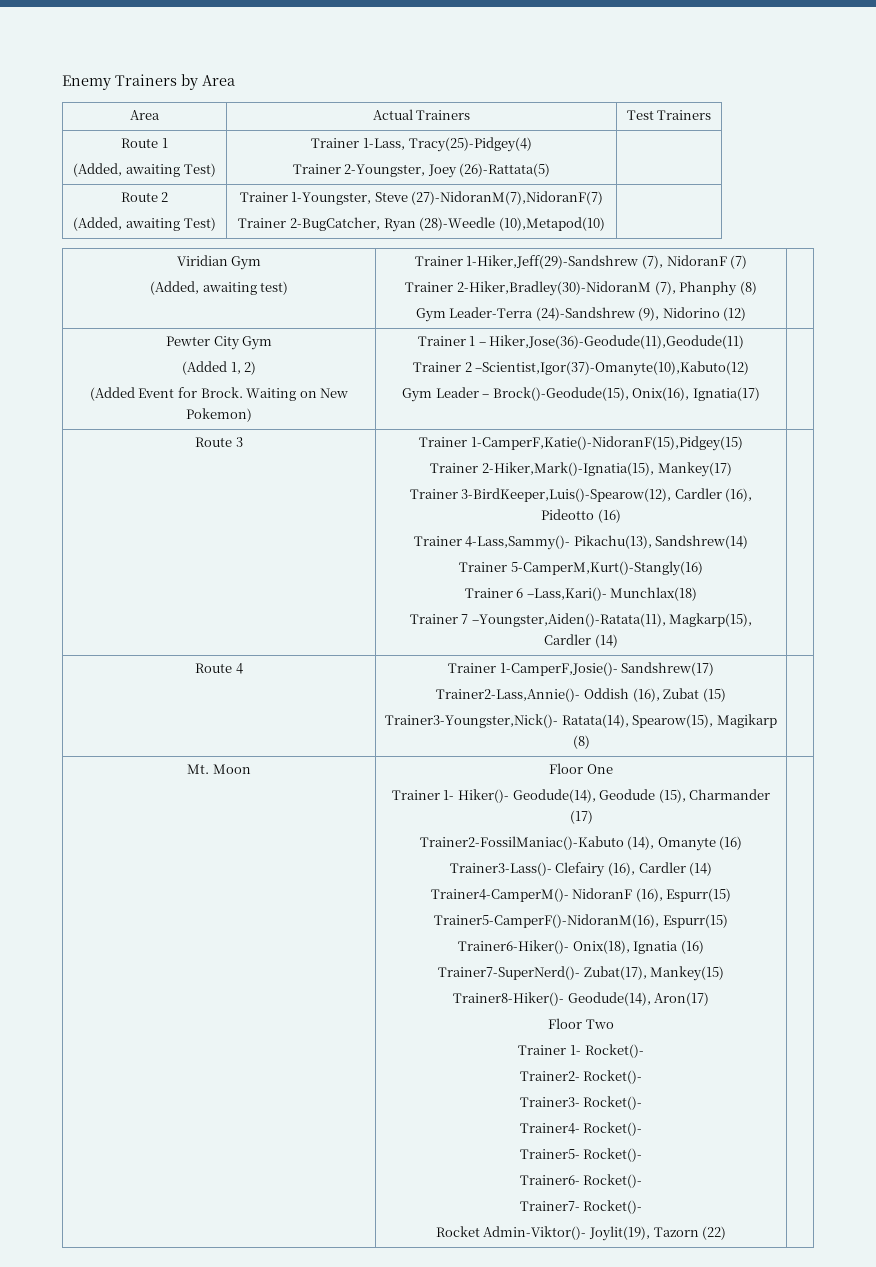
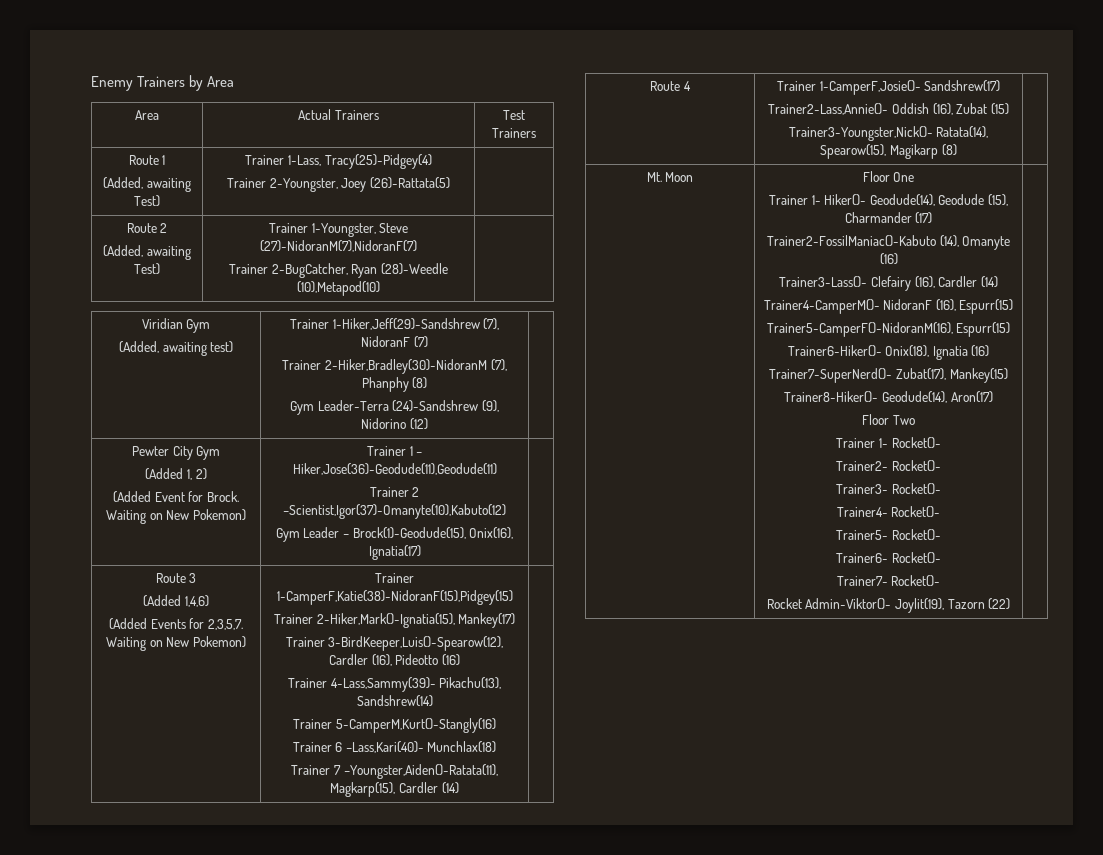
[492,387,629,401] Brock()-Geodude(15), -> [352,527,466,539] Brock(1)-Geodude(15),
[419,436,743,451] | Trainer 1-CamperF,Katie()-NidoranF(15),Pidgey(15) -> [143,595,209,607] [109,618,243,630] [106,636,246,651] [375,573,414,583] [276,590,513,605] // (Added 1,4,6) // (Added Events for 2,3,5,7. Waiting on New Pokemon) | Trainer 1-CamperF,Katie(38)-NidoranF(15),Pidgey(15)
[465,535,571,550] 4-Lass,Sammy()- -> [330,677,436,692] 4-Lass,Sammy(39)-
[526,587,607,601] –Lass,Kari()- -> [345,741,424,753] –Lass,Kari(40)-

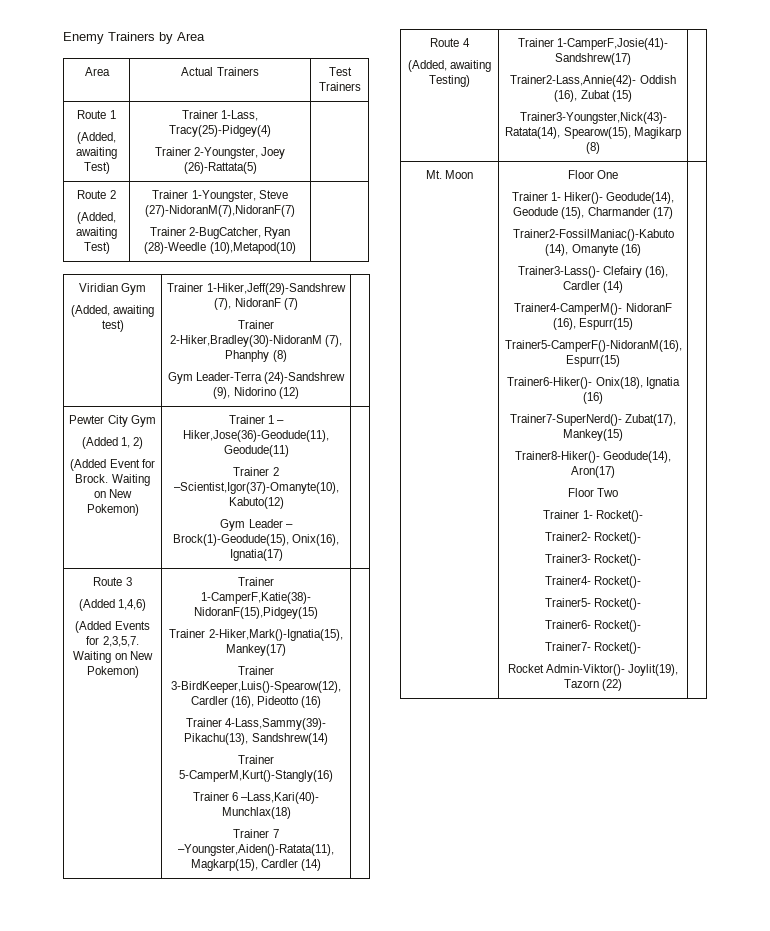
[776,80,921,95] | Trainer 1-CamperF,Josie()- -> [407,60,492,72] [429,75,470,87] [517,38,669,50] // (Added, awaiting Testing) | Trainer 1-CamperF,Josie(41)-
[768,103,889,115] Trainer2-Lass,Annie()- -> [510,75,637,87] Trainer2-Lass,Annie(42)-
[788,126,933,141] Trainer3-Youngster,Nick()- -> [519,112,667,124] Trainer3-Youngster,Nick(43)-

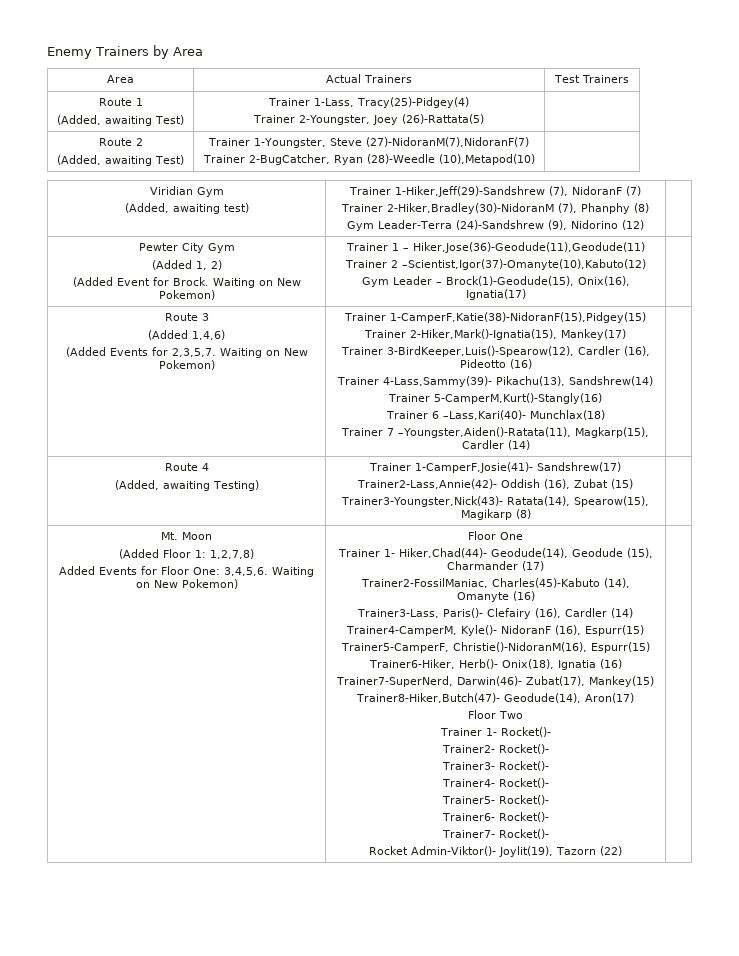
(474, 174) none -> [119,549,254,559] [59,566,314,577] [135,579,238,589] // (Added Floor 1: 1,2,7,8) // Added Events for Floor One: 3,4,5,6. Waiting on New Pokemon)
[564,192,604,204] Hiker()- -> [398,548,487,558] Hiker,Chad(44)-
[512,229,674,241] Trainer2-FossilManiac()-Kabuto -> [360,578,600,588] Trainer2-FossilManiac, Charles(45)-Kabuto
[517,266,600,278] Trainer3-Lass()- -> [357,608,483,618] Trainer3-Lass, Paris()-
[514,303,623,315] Trainer4-CamperM()- -> [346,625,497,636] Trainer4-CamperM, Kyle()-
[504,340,682,352] [566,355,620,367] [507,377,593,389] Trainer5-CamperF()-NidoranM(16), Espurr(15) // Trainer6-Hiker()- -> [340,642,650,653] [368,659,498,669] Trainer5-CamperF, Christie()-NidoranM(16), Espurr(15) // Trainer6-Hiker, Herb()-
[509,414,622,426] Trainer7-SuperNerd()- -> [336,676,522,687] Trainer7-SuperNerd, Darwin(46)-
[514,451,600,463] Trainer8-Hiker()- -> [356,693,501,703] Trainer8-Hiker,Butch(47)-

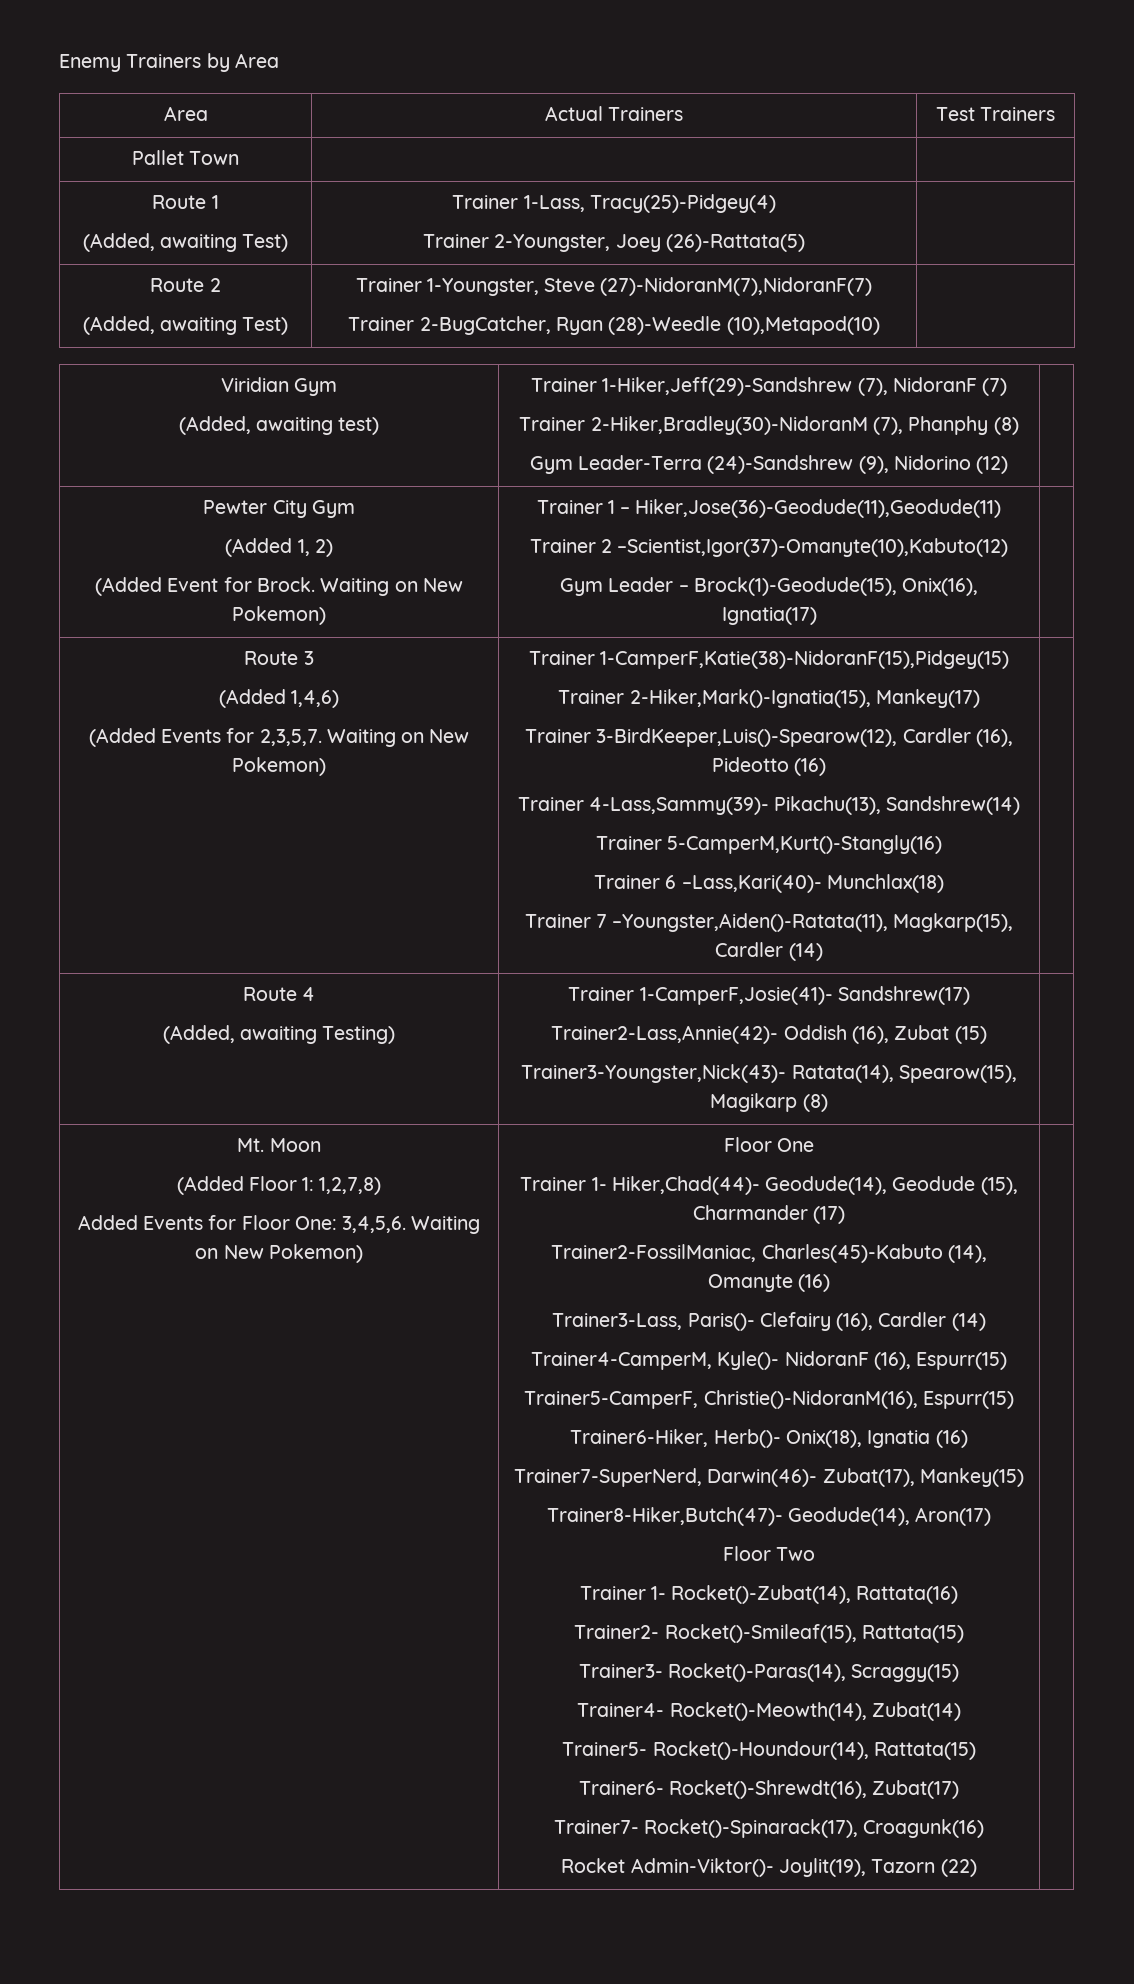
(630, 79) none -> [131,150,240,165] // Pallet Town | |
[500,727,551,737] Rocket()- -> [671,1585,959,1604] Rocket()-Zubat(14), Rattata(16)
[498,744,549,754] Rocket()- -> [664,1624,964,1643] Rocket()-Smileaf(15), Rattata(15)
[498,761,549,771] Rocket()- -> [668,1663,960,1682] Rocket()-Paras(14), Scraggy(15)
[498,778,549,788] Rocket()- -> [669,1702,961,1721] Rocket()-Meowth(14), Zubat(14)
[498,795,549,805] Rocket()- -> [652,1741,976,1760] Rocket()-Houndour(14), Rattata(15)
[498,812,549,822] Rocket()- -> [669,1780,960,1799] Rocket()-Shrewdt(16), Zubat(17)
[498,829,549,839] Rocket()- -> [644,1819,985,1838] Rocket()-Spinarack(17), Croagunk(16)

